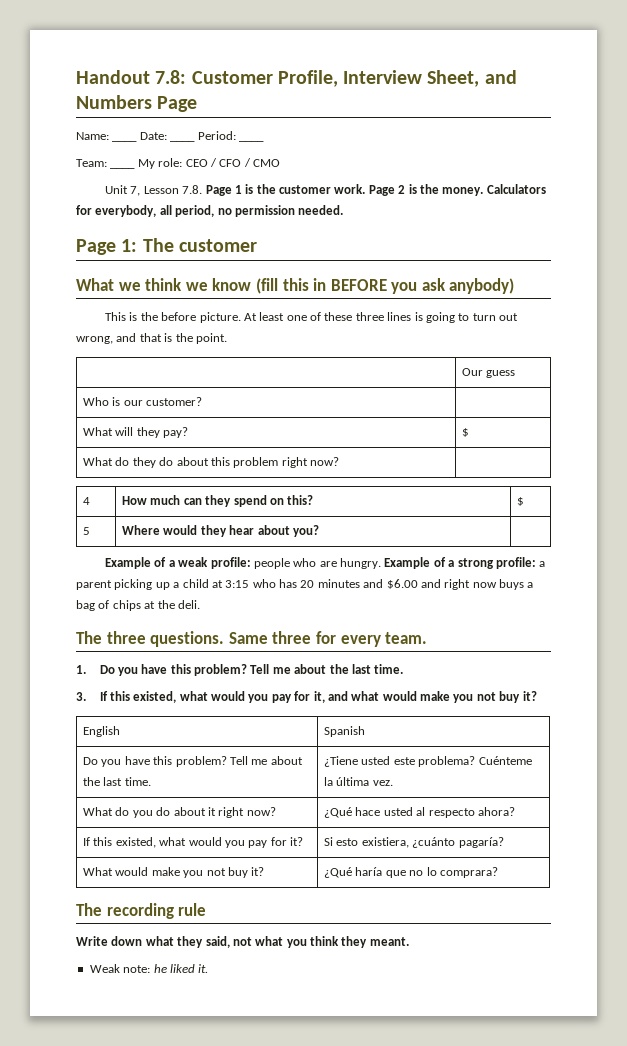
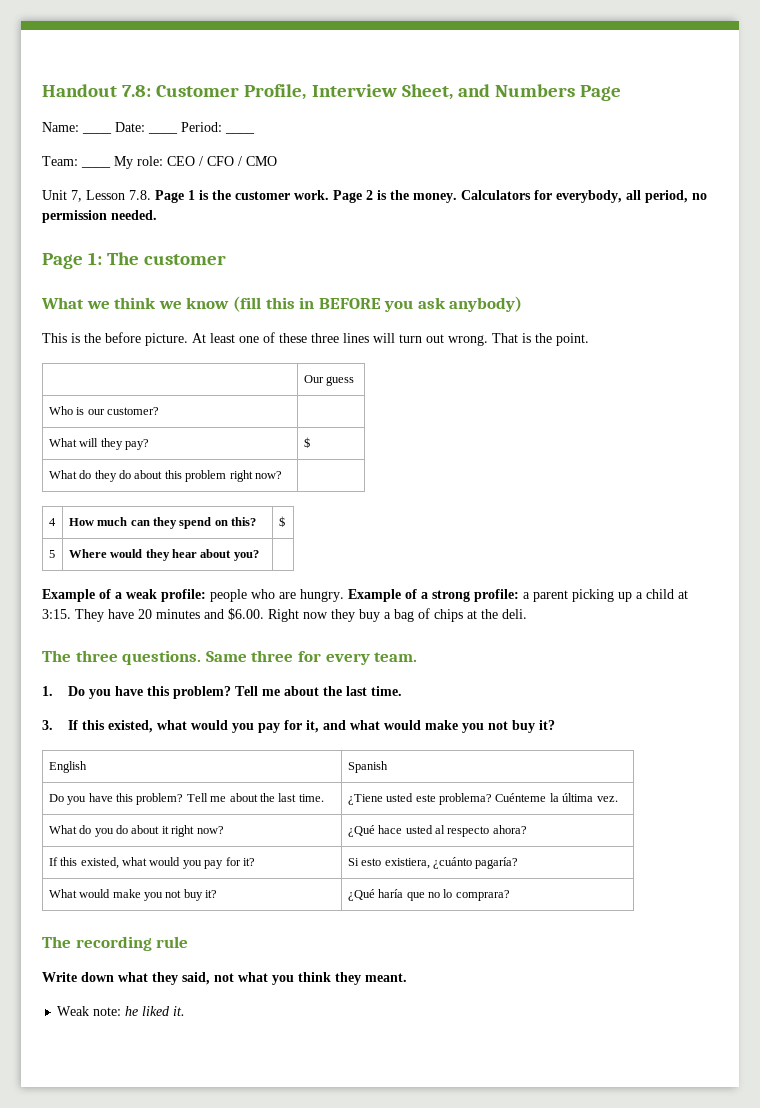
[414,312,519,323] [76,333,162,344] is going to turn out wrong, and that -> [373,333,518,346] will turn out wrong. That
[225,579,524,590] 3:15 who has 20 minutes and $6.00 and right now buys -> [42,608,380,622] 3:15. They have 20 minutes and $6.00. Right now they buy

